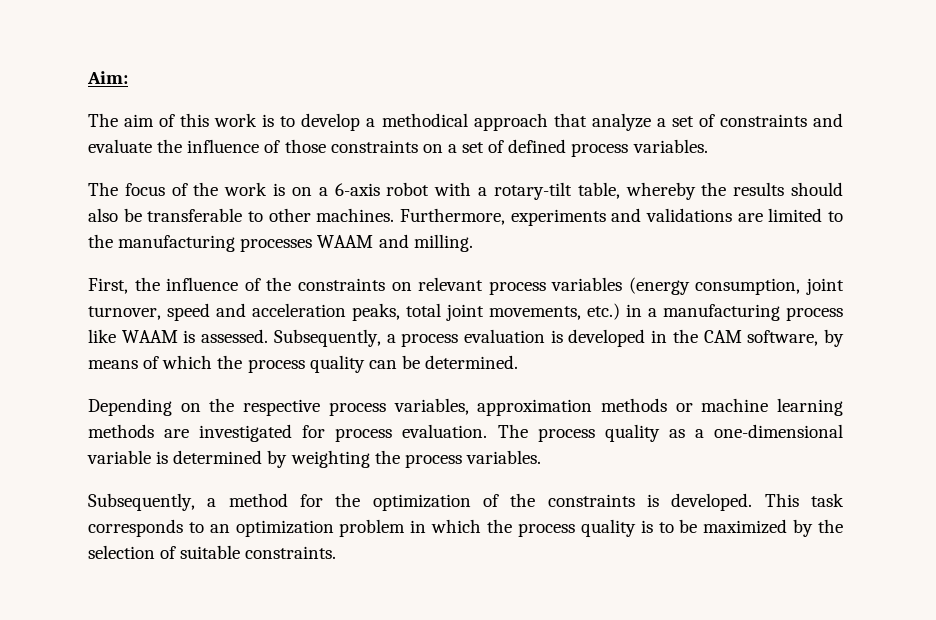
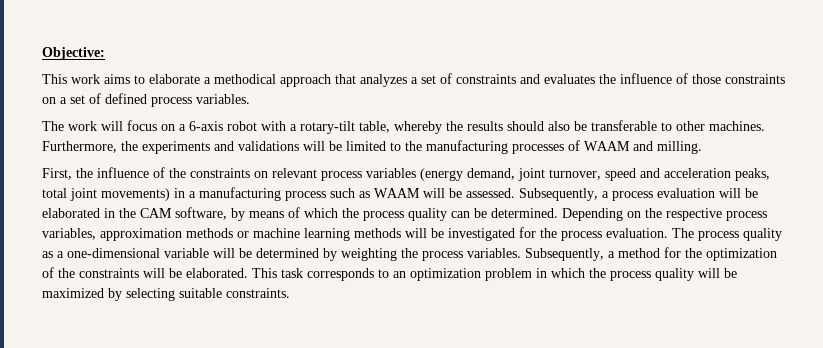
[87,71,128,84] [88,113,361,131] Aim: // The aim of this work is to develop -> [42,47,105,60] [42,74,200,84] Objective: // This work aims to elaborate
[591,113,651,131] analyze -> [360,74,407,87] analyzes
[88,139,152,153] evaluate -> [544,74,595,84] evaluates
[124,182,286,196] focus of the work is -> [68,120,157,131] work will focus
(506, 216) none -> [121,141,138,151] the
[737,213,763,222] are -> [303,141,342,151] will be
(313, 245) none -> [568,140,580,151] of
[695,278,801,295] consumption, -> [467,168,515,180] demand,
[489,303,620,320] movements, etc.) -> [101,188,170,201] movements)
[88,329,196,343] like WAAM is -> [330,188,462,198] such as WAAM will be
[550,329,646,347] is developed -> [719,188,758,198] [42,208,100,218] will be elaborated
(519, 362) // -> (558, 213) none
[164,429,190,438] are -> [405,228,444,238] will be
(326, 431) none -> [540,228,557,238] the
[156,451,169,464] is -> [213,248,252,258] will be
(541, 457) // -> (521, 253) none
[647,493,753,511] is developed. -> [143,268,248,278] will be elaborated.
[640,520,674,533] is to -> [698,268,720,278] will
[818,519,844,533] [88,545,177,559] the selection of -> [126,288,175,301] selecting

